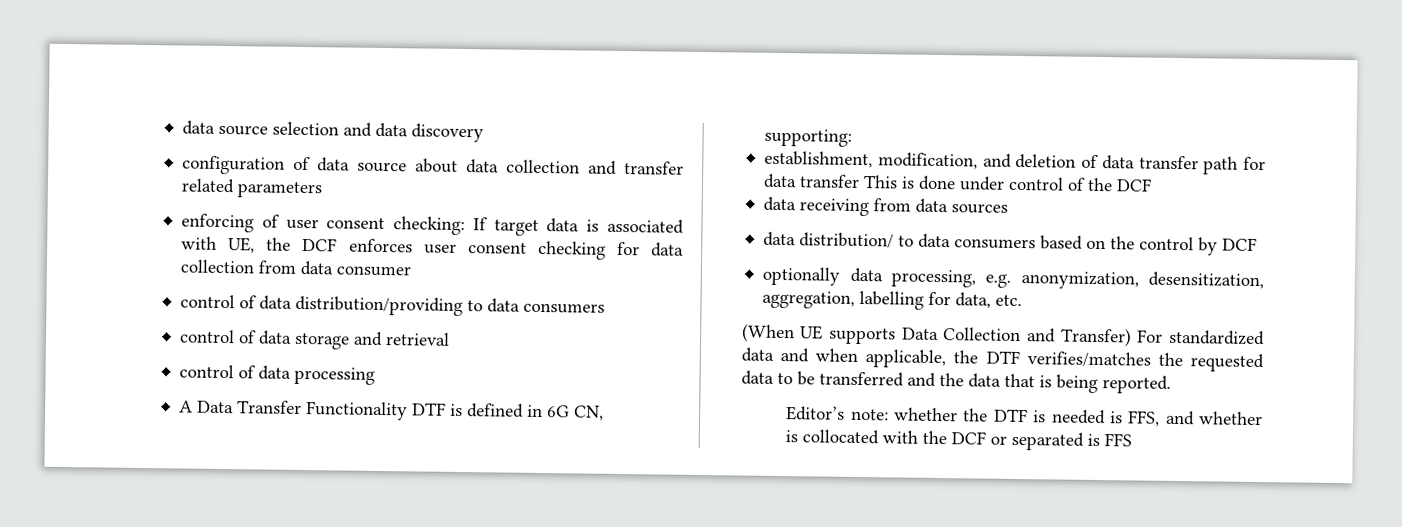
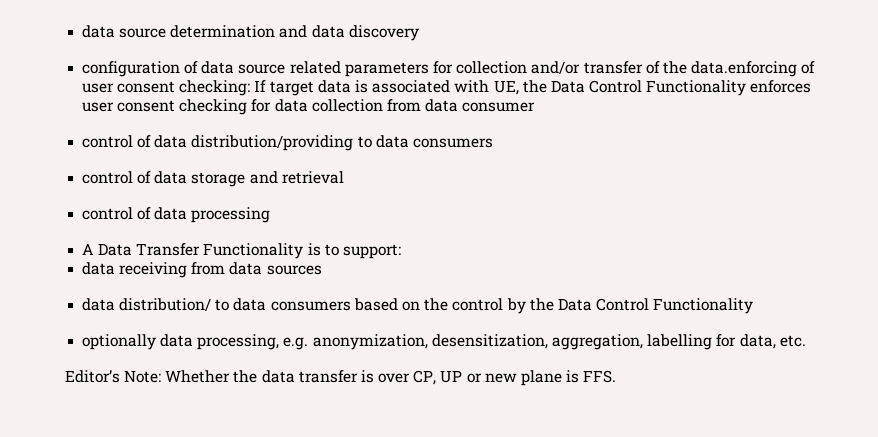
[182,120,340,136] data source selection -> [81,25,276,38] data source determination
[415,158,684,175] [181,178,323,199] [181,213,255,233] about data collection and transfer related parameters // enforcing -> [289,61,798,77] related parameters for collection and/or transfer of the data.enforcing
[302,237,338,252] DCF -> [550,80,747,96] Data Control Functionality
[412,402,605,421] [764,128,853,147] [764,150,1266,175] [763,173,1153,192] DTF is defined in 6G CN, supporting: // establishment, modification, and deletion of data transfer path for data transfer This is done under control of the DCF -> [307,243,401,259] is to support:
[1222,237,1258,251] DCF -> [529,298,754,314] the Data Control Functionality
[741,323,1265,347] [740,347,1264,373] [740,370,1171,394] [786,406,1264,427] [785,429,1133,451] (When UE supports Data Collection and Transfer) For standardized data and when applicable, the DTF verifies/matches the requested data to be transferred and the data that is being reported. // Editor’s note: whether the DTF is needed is FFS, and whether is collocated with the DCF or separated is FFS -> [64,370,617,386] Editor’s Note: Whether the data transfer is over CP, UP or new plane is FFS.

